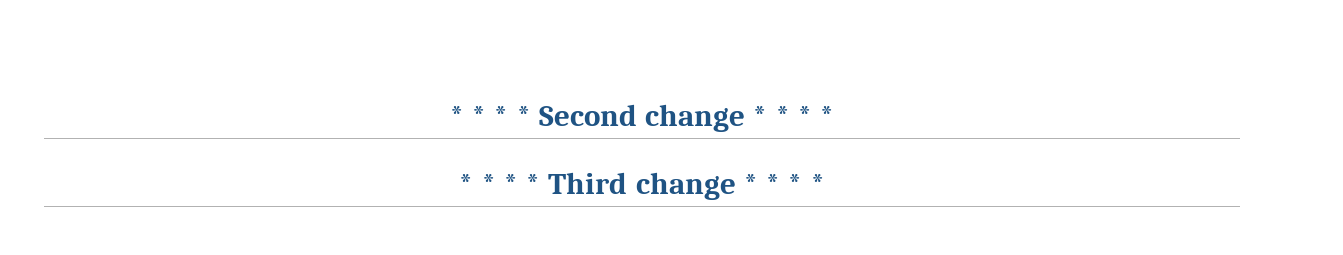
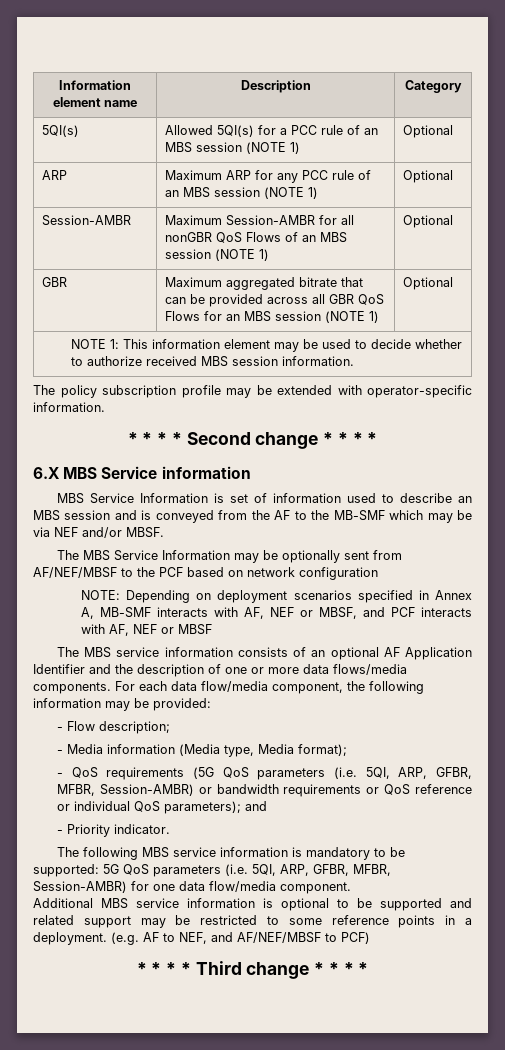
(449, 116) none -> [59,80,131,90] [52,97,138,107] [240,80,311,93] [404,80,462,93] [42,125,80,137] [165,125,379,137] [165,142,301,154] [403,125,454,138] [42,170,68,180] [165,170,372,183] [165,187,319,199] [403,170,454,183] [42,215,132,226] [165,215,355,226] [165,232,348,243] [165,249,270,261] [403,215,454,228] [42,277,68,287] [165,277,364,290] [165,294,385,307] [165,311,380,323] [403,277,454,290] [70,339,462,352] [70,356,354,367] [33,385,472,398] [33,402,105,412] Information element name | Description | Category // 5QI(s) | Allowed 5QI(s) for a PCC rule of an MBS session (NOTE 1) | Optional // ARP | Maximum ARP for any PCC rule of an MBS session (NOTE 1) | Optional // Session-AMBR | Maximum Session-AMBR for all nonGBR QoS Flows of an MBS session (NOTE 1) | Optional // GBR | Maximum aggregated bitrate that can be provided across all GBR QoS Flows for an MBS session (NOTE 1) | Optional // NOTE 1: This information element may be used to decide whether to authorize received MBS session information. // The policy subscription profile may be extended with operator-specific information. //
(835, 116) none -> [33,466,251,479] [56,493,472,504] [33,510,472,523] [33,527,164,538] [56,550,402,563] [33,567,378,580] [81,590,473,603] [81,607,472,619] [81,624,213,636] [56,647,472,660] [33,664,407,677] [33,681,424,694] [33,698,211,711] [57,721,171,734] [57,744,348,757] [57,767,473,780] [57,784,472,797] [57,801,268,814] [57,824,171,837] [56,847,405,860] [33,864,391,877] [33,881,351,894] [33,898,472,911] [33,915,473,928] [33,932,370,945] // 6.X MBS Service information // MBS Service Information is set of information used to describe an MBS session and is conveyed from the AF to the MB-SMF which may be via NEF and/or MBSF. // The MBS Service Information may be optionally sent from AF/NEF/MBSF to the PCF based on network configuration // NOTE: Depending on deployment scenarios specified in Annex A, MB-SMF interacts with AF, NEF or MBSF, and PCF interacts with AF, NEF or MBSF // The MBS service information consists of an optional AF Application Identifier and the description of one or more data flows/media components. For each data flow/media component, the following information may be provided: // - Flow description; // - Media information (Media type, Media format); // - QoS requirements (5G QoS parameters (i.e. 5QI, ARP, GFBR, MFBR, Session-AMBR) or bandwidth requirements or QoS reference or individual QoS parameters); and // - Priority indicator. // The following MBS service information is mandatory to be supported: 5G QoS parameters (i.e. 5QI, ARP, GFBR, MFBR, Session-AMBR) for one data flow/media component. // Additional MBS service information is optional to be supported and related support may be restricted to some reference points in a deployment. (e.g. AF to NEF, and AF/NEF/MBSF to PCF)

